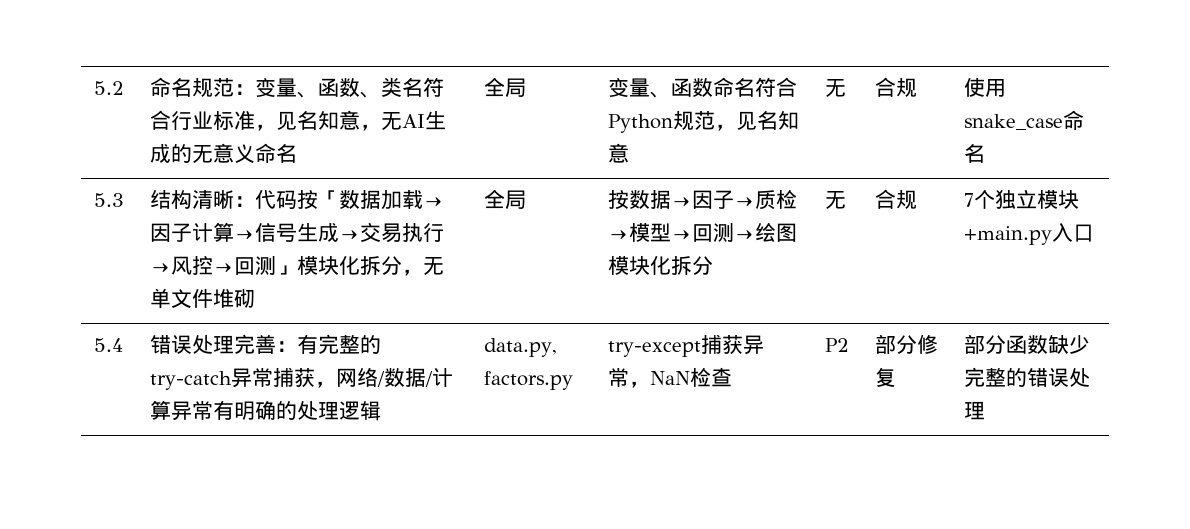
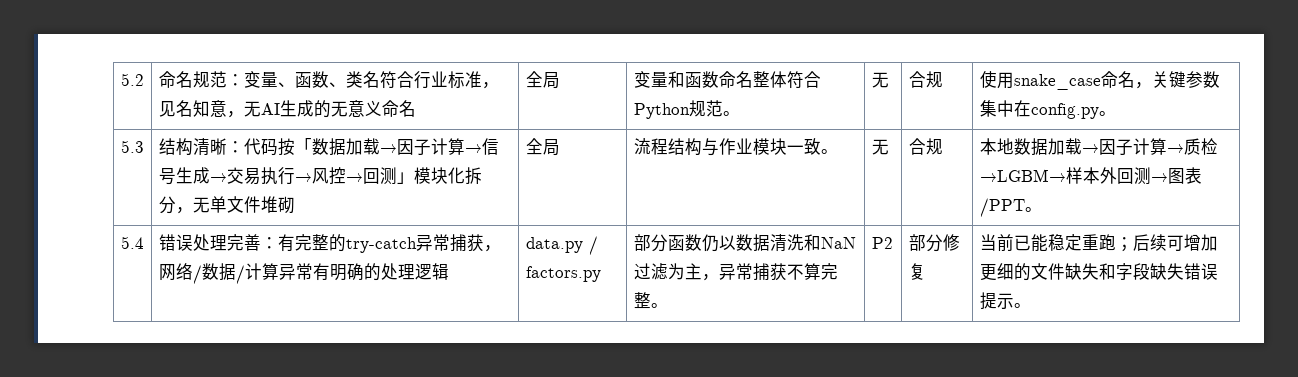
[649,91,671,98] 、 -> [667,71,685,88] 和
(755, 87) none -> [752,71,787,88] 整体
[714,111,799,131] [607,143,629,163] ，见名知意 -> [722,111,740,116] 。
(985, 153) none -> [1134,71,1220,89] [979,100,1116,119] ，关键参数集中在config.py。
[607,190,797,210] [607,223,797,242] [607,256,713,276] [824,191,846,209] [874,189,917,209] [963,189,1079,209] [963,223,1094,245] 按数据→因子→质检→模型→回测→绘图模块化拆分 | 无 | 合规 | 7个独立模块+main.py入口 -> [633,138,838,156] [871,139,889,155] [908,138,943,155] [979,138,1218,156] [979,167,1202,185] [979,198,1042,217] 流程结构与作业模块一致。 | 无 | 合规 | 本地数据加载→因子计算→质检→LGBM→样本外回测→图表/PPT。
[483,338,557,357] data.py, -> [525,236,598,255] data.py /
[607,334,764,357] [607,367,732,388] [824,338,849,352] [874,334,938,354] [874,367,896,387] [963,334,1090,354] [963,367,1090,387] [963,401,985,420] try-except捕获异常，NaN检查 | P2 | 部分修复 | 部分函数缺少完整的错误处理 -> [633,234,856,252] [633,263,838,281] [633,292,668,309] [871,237,893,249] [908,234,960,252] [908,263,926,280] [979,234,1218,252] [979,263,1218,281] [979,292,1031,310] 部分函数仍以数据清洗和NaN过滤为主，异常捕获不算完整。 | P2 | 部分修复 | 当前已能稳定重跑；后续可增加更细的文件缺失和字段缺失错误提示。

